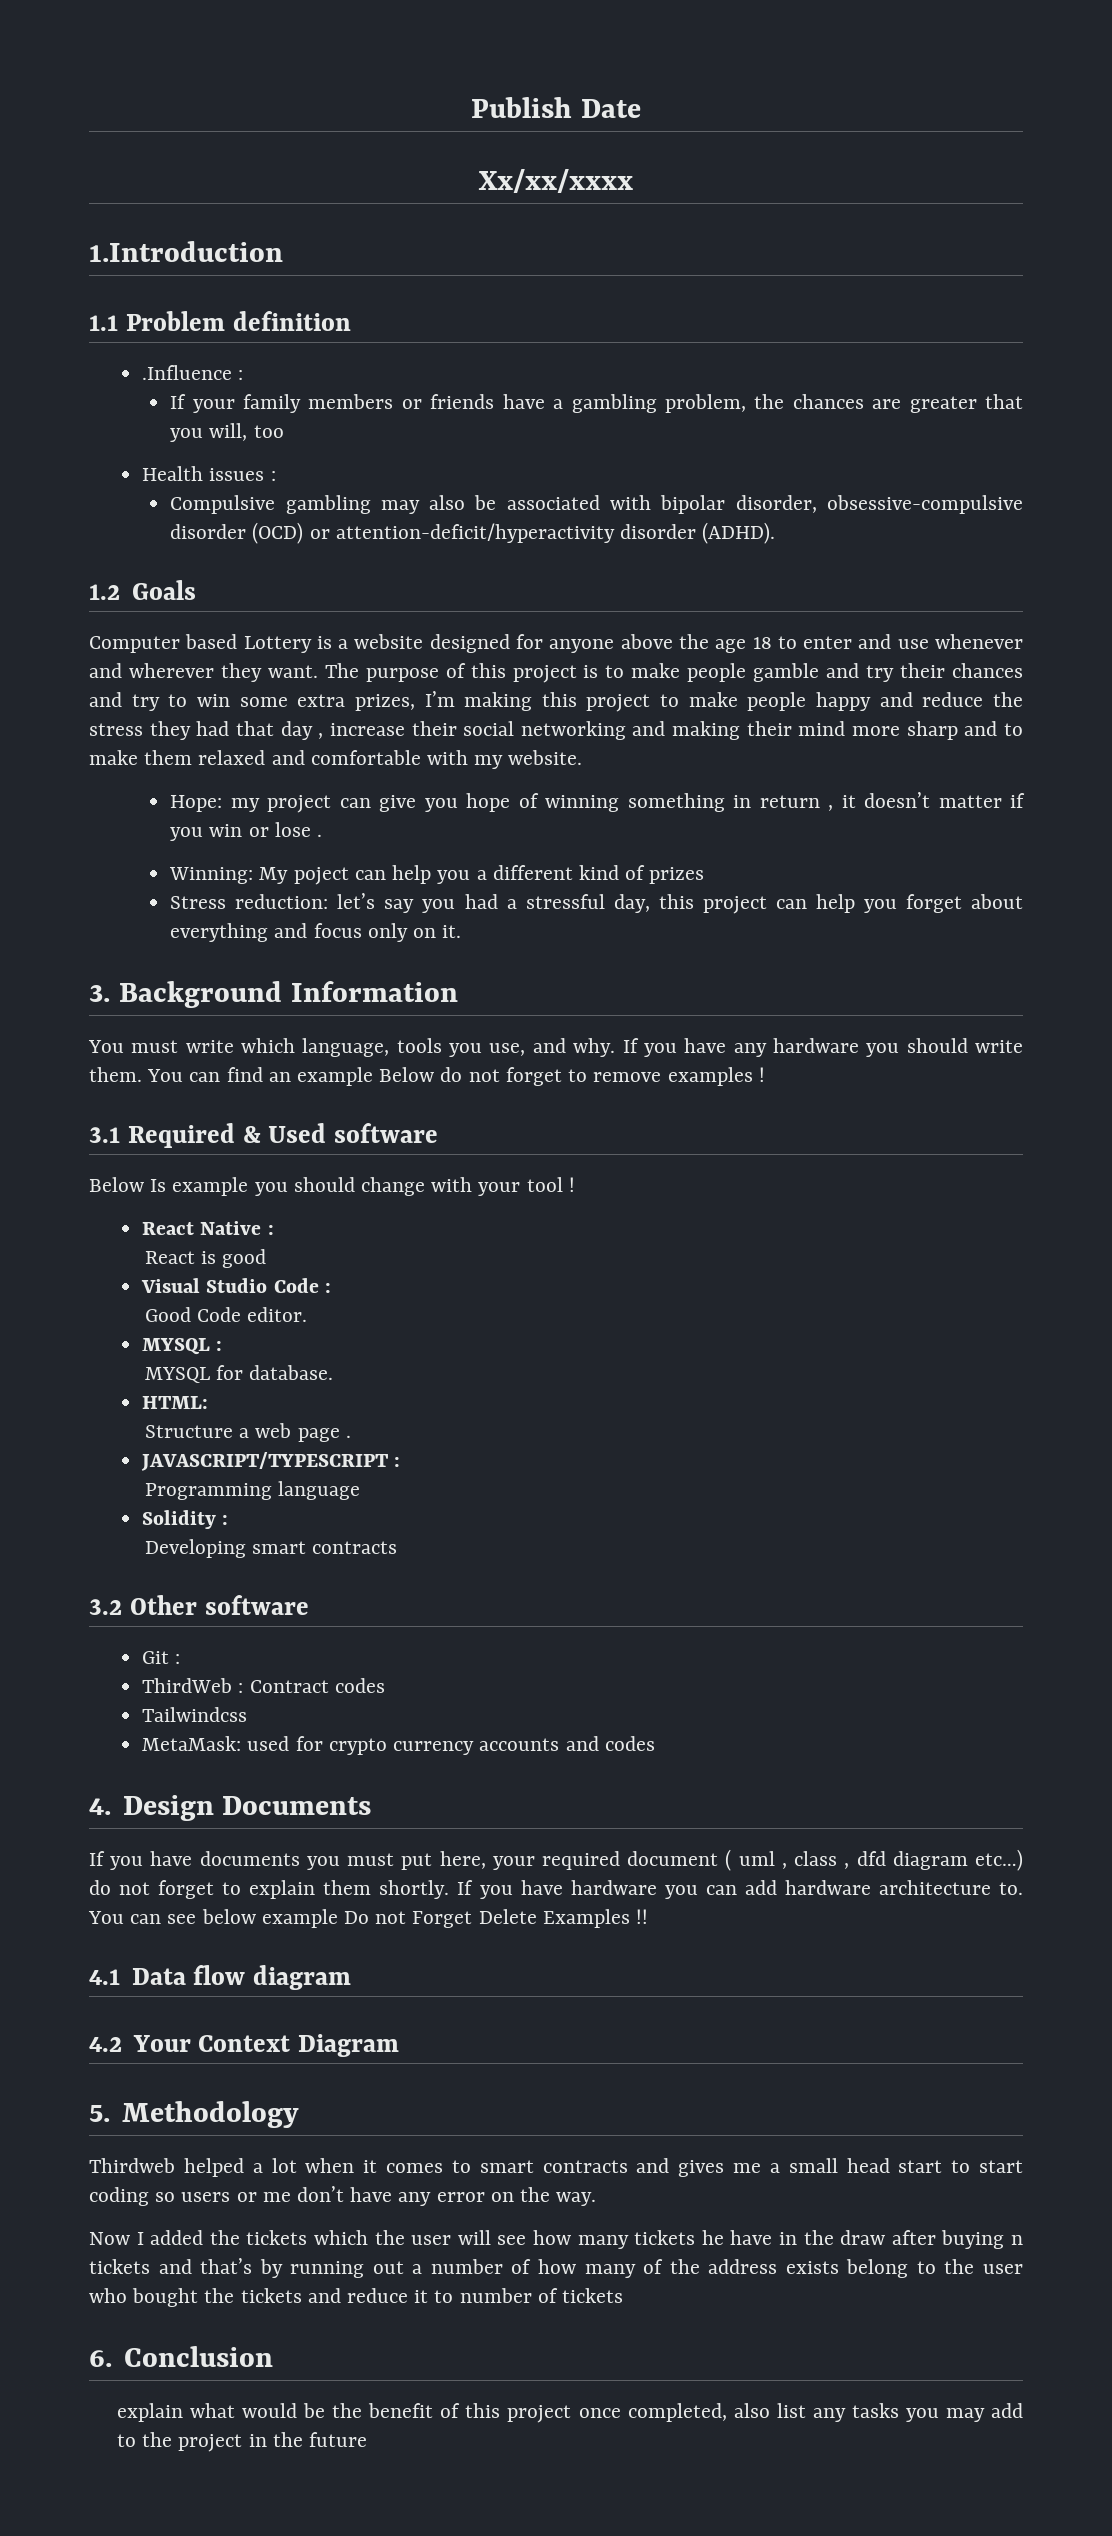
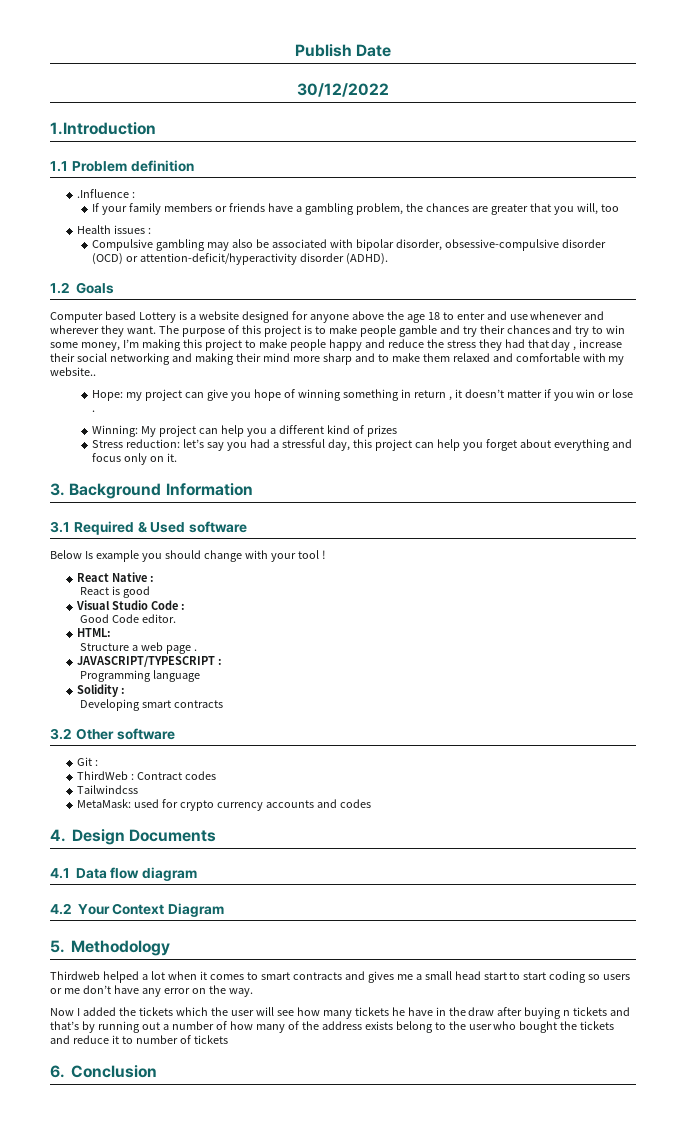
[478,169,633,193] Xx/xx/xxxx -> [297,83,389,97] 30/12/2022
[297,694,415,711] extra prizes, -> [80,342,120,351] money,
[508,750,583,765] website. -> [50,367,96,376] website..
[293,867,349,885] poject -> [158,425,196,437] project
[88,1038,1024,1057] [89,1067,765,1086] // You must write which language, tools you use, and why. If you have any hardware you should write them. You can find an example Below do not forget to remove examples ! -> (253, 489) none
[142,1338,223,1355] [144,1365,334,1383] // MYSQL : // MYSQL for database. -> (176, 618) none
[89,1849,1023,1871] [89,1880,1023,1899] [88,1909,649,1928] // If you have documents you must put here, your required document ( uml , class , dfd diagram etc…) do not forget to explain them shortly. If you have hardware you can add hardware architecture to. You can see below example Do not Forget Delete Examples !! -> (216, 835) none
[116,2403,1023,2423] [116,2432,368,2452] // explain what would be the benefit of this project once completed, also list any tasks you may add to the project in the future -> (157, 1071) none

